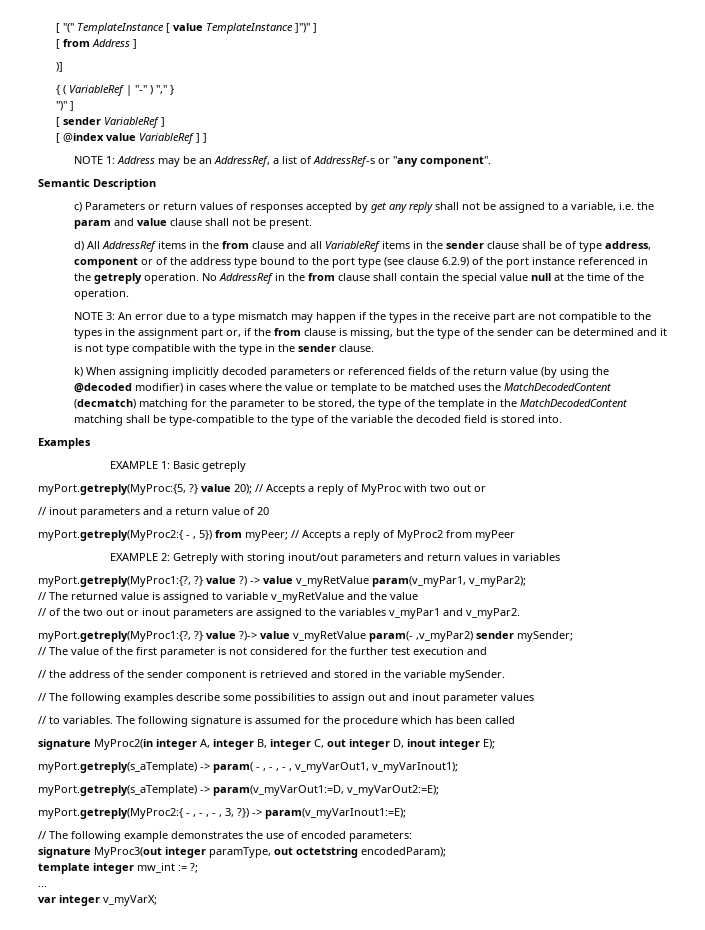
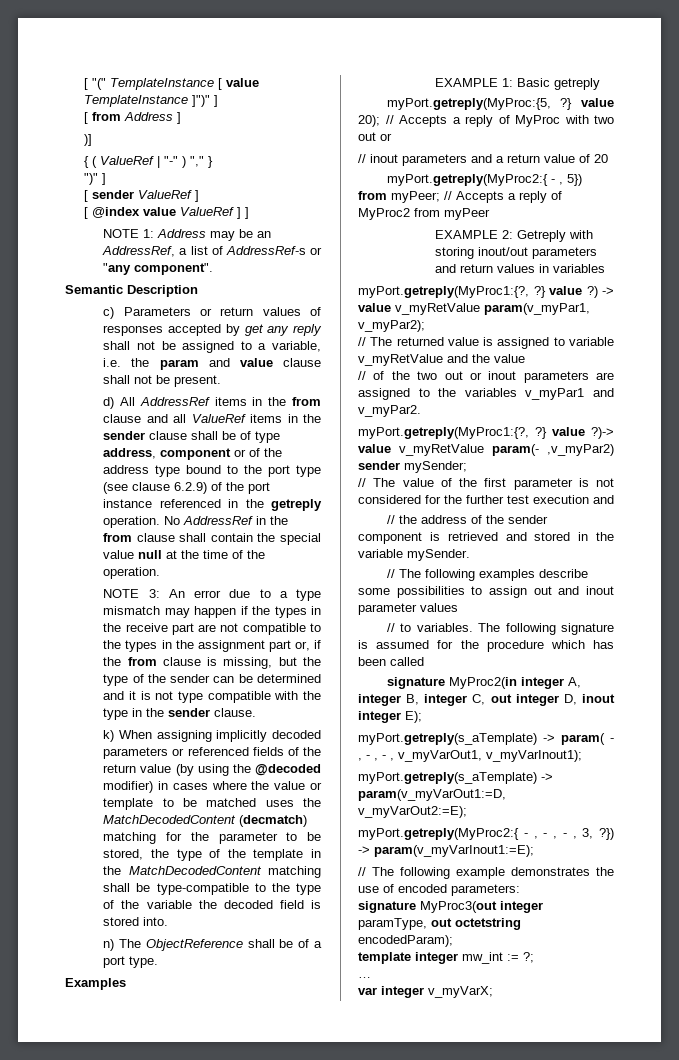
[68,85,124,96] VariableRef -> [100,156,155,165] ValueRef
[103,117,159,128] VariableRef -> [138,190,193,199] ValueRef
[138,133,194,144] VariableRef -> [180,207,235,216] ValueRef
[324,241,380,252] VariableRef -> [191,414,246,423] ValueRef
(562, 419) none -> [103,939,322,951] [103,956,159,968] // n) The ObjectReference shall be of a port type.

